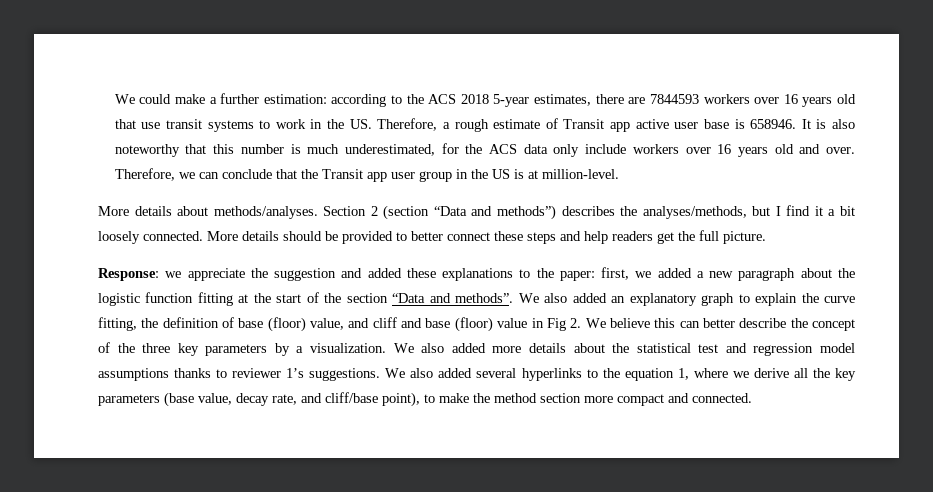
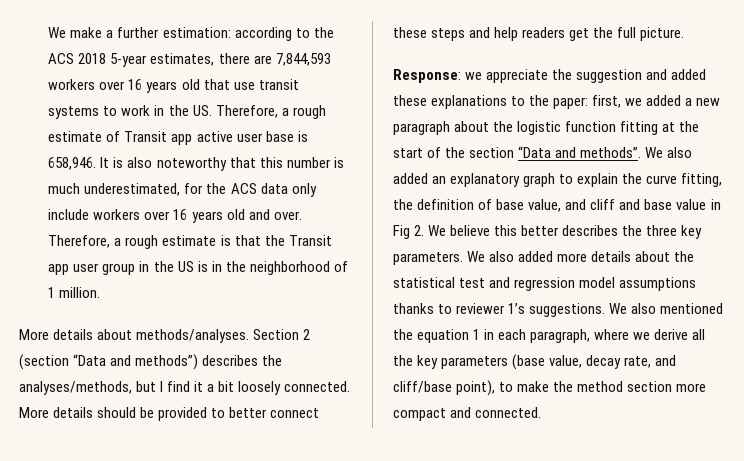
[114,94,172,104] We could -> [48,27,67,38] We
[649,94,699,104] 7844593 -> [275,53,331,66] 7,844,593
[750,119,797,129] 658946. -> [48,157,97,170] 658,946.
[178,169,272,179] we can conclude -> [114,235,231,249] a rough estimate is
[527,169,619,179] at million-level. -> [211,261,348,275] [48,287,101,298] in the neighborhood of 1 million.
[267,317,306,332] (floor) -> (525, 204) none
[454,317,493,332] (floor) -> (673, 204) none
[679,318,855,331] [98,342,387,356] can better describe the concept of the three key parameters by a visualization. -> [521,225,703,239] [393,252,463,265] better describes the three key parameters.
[438,368,689,381] added several hyperlinks to the equation 1, -> [660,303,724,314] [393,329,591,343] mentioned the equation 1 in each paragraph,

